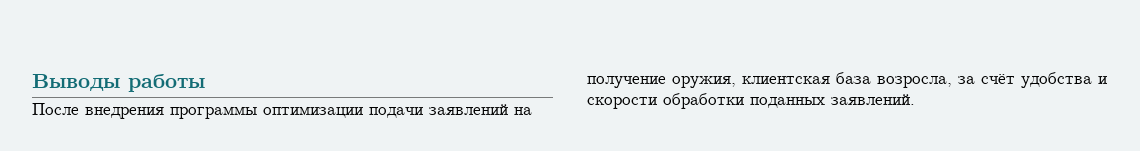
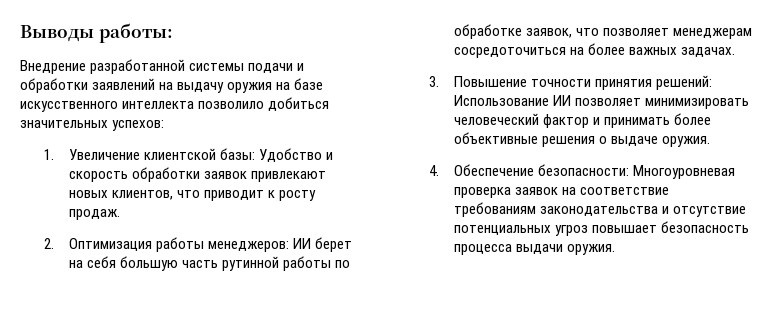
[128,74,205,92] [32,103,532,119] [587,72,1107,88] [587,93,915,109] работы // После внедрения программы оптимизации подачи заявлений на получение оружия, клиентская база возросла, за счёт удобства и скорости обработки поданных заявлений. -> [98,23,173,43] [20,59,305,74] [20,78,324,93] [20,97,330,112] [20,120,165,131] [44,148,333,162] [68,167,326,182] [68,190,316,201] [68,209,120,220] [44,237,352,252] [68,256,350,271] [453,24,752,39] [453,43,735,58] [429,75,712,90] [453,95,749,109] [453,113,711,128] [453,132,710,147] [429,164,735,179] [453,187,669,198] [453,202,746,217] [453,221,749,236] [453,244,615,255] работы: // Внедрение разработанной системы подачи и обработки заявлений на выдачу оружия на базе искусственного интеллекта позволило добиться значительных успехов: // 1. Увеличение клиентской базы: Удобство и скорость обработки заявок привлекают новых клиентов, что приводит к росту продаж. // 2. Оптимизация работы менеджеров: ИИ берет на себя большую часть рутинной работы по обработке заявок, что позволяет менеджерам сосредоточиться на более важных задачах. // 3. Повышение точности принятия решений: Использование ИИ позволяет минимизировать человеческий фактор и принимать более объективные решения о выдаче оружия. // 4. Обеспечение безопасности: Многоуровневая проверка заявок на соответствие требованиям законодательства и отсутствие потенциальных угроз повышает безопасность процесса выдачи оружия.

